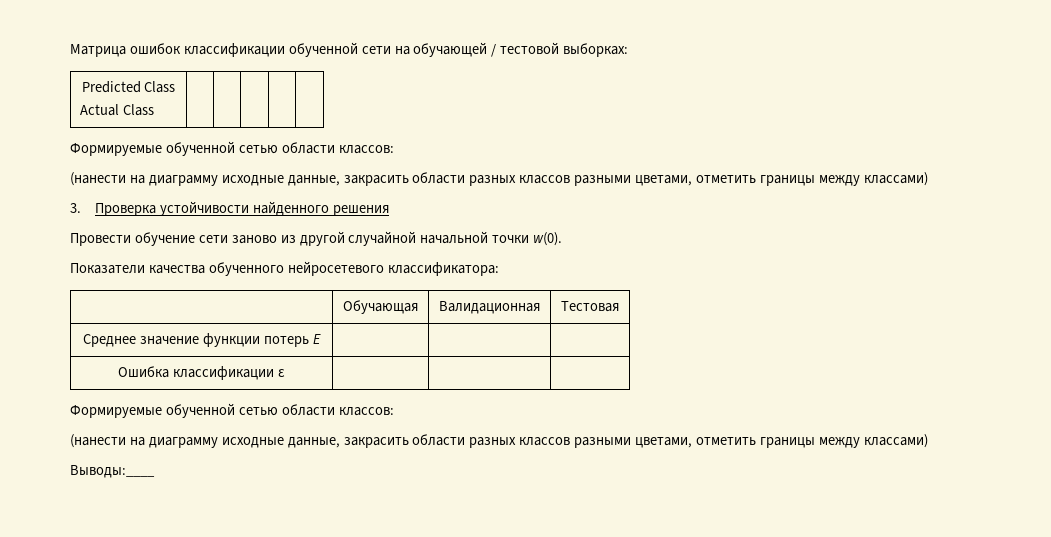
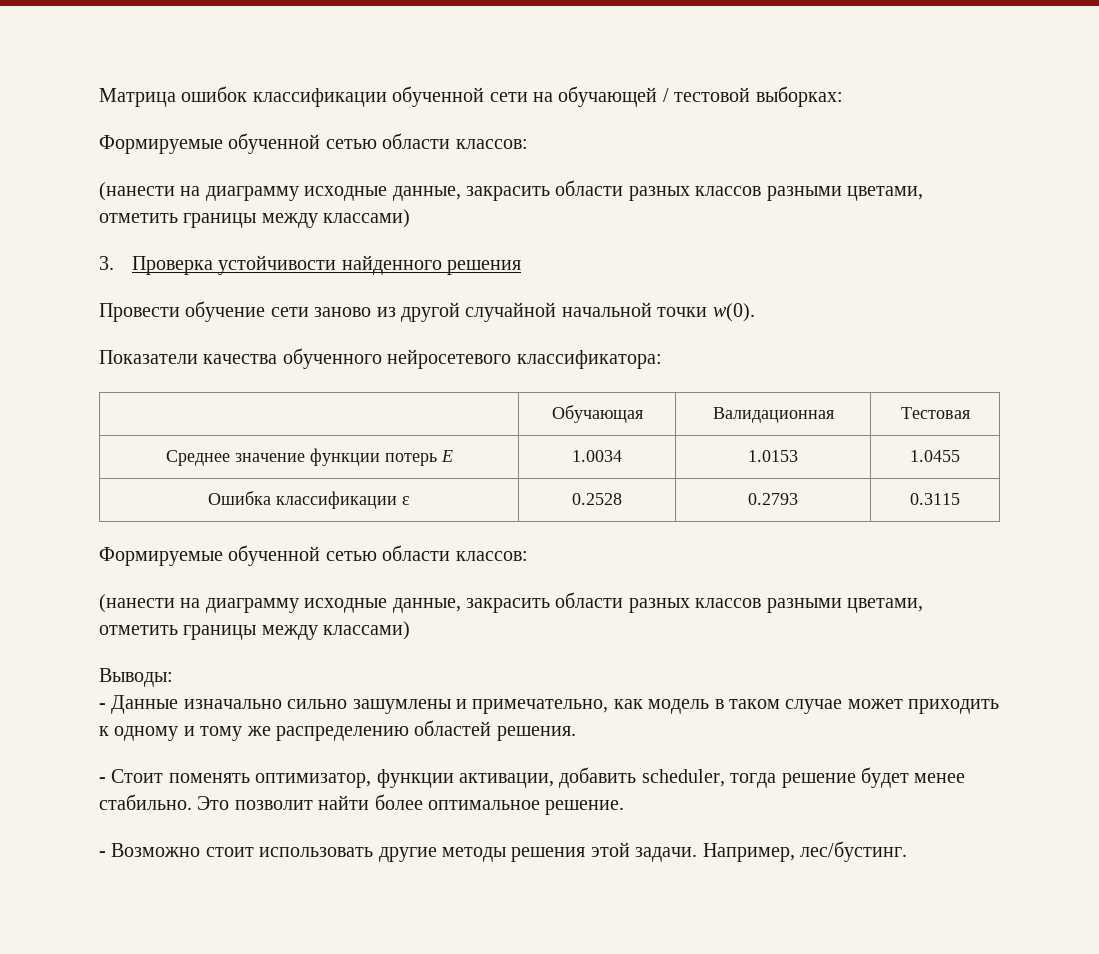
[81,81,176,93] [80,104,154,116] // Predicted Class // Actual Class | | | | | -> (843, 96) none
(321, 339) | | -> [572,450,622,462] [748,450,798,462] [910,450,960,462] 1.0034 | 1.0153 | 1.0455
(285, 373) | | -> [572,493,622,505] [748,493,798,505] [910,493,960,505] 0.2528 | 0.2793 | 0.3115
[70,465,155,478] Выводы:____ -> [99,668,173,687] [99,695,1000,714] [99,720,576,741] [99,767,966,788] [99,794,625,815] [99,841,907,862] Выводы: // - Данные изначально сильно зашумлены и примечательно, как модель в таком случае может приходить к одному и тому же распределению областей решения. // - Стоит поменять оптимизатор, функции активации, добавить scheduler, тогда решение будет менее стабильно. Это позволит найти более оптимальное решение. // - Возможно стоит использовать другие методы решения этой задачи. Например, лес/бустинг.

